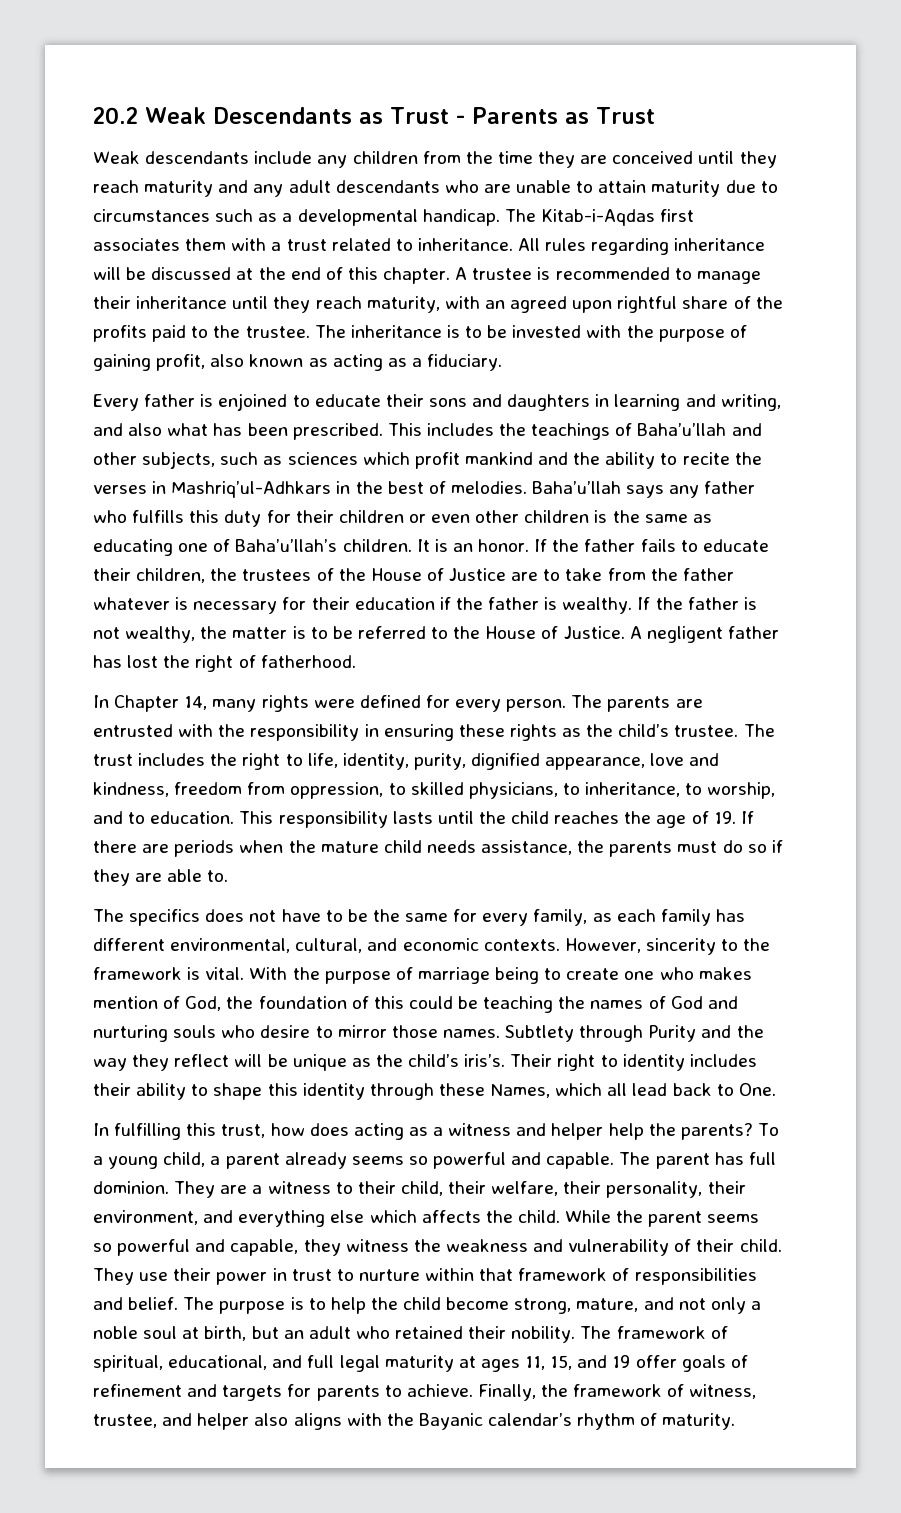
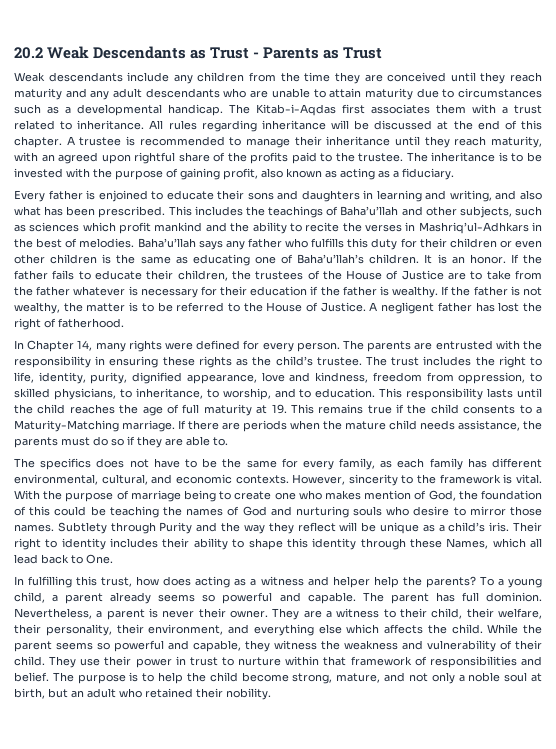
[713,811,736,824] 19. -> [182,404,543,416] [14,420,175,432] full maturity at 19. This remains true if the child consents to a Maturity-Matching marriage.
[375,1054,506,1067] the child’s iris’s. -> [438,522,510,532] a child’s iris.
(169, 1187) none -> [14,608,268,620] Nevertheless, a parent is never their owner.
[580,1326,728,1339] [93,1355,748,1372] [93,1384,757,1401] [93,1413,736,1430] The framework of spiritual, educational, and full legal maturity at ages 11, 15, and 19 offer goals of refinement and targets for parents to achieve. Finally, the framework of witness, trustee, and helper also aligns with the Bayanic calendar’s rhythm of maturity. -> (271, 694) none

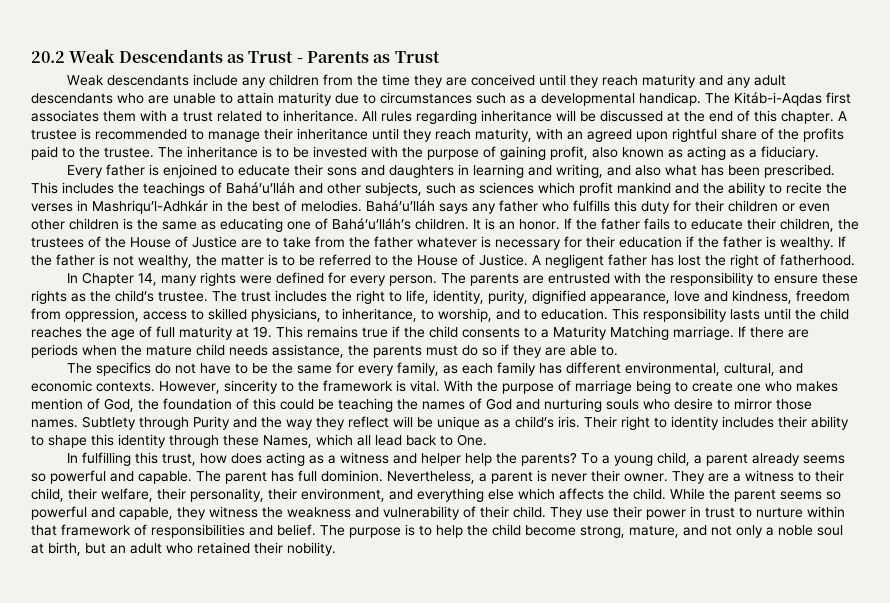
[256,104,336,116] Kitab-i-Aqdas -> [734,92,822,106] Kitáb-i-Aqdas
[340,206,399,216] Baha’u’llah -> [226,182,295,194] Bahá’u’lláh
[418,222,529,234] Mashriq’ul-Adhkars -> [92,200,208,214] Mashriqu’l-Adhkár
[137,238,196,248] Baha’u’llah -> [366,200,435,212] Bahá’u’lláh
[297,254,365,264] Baha’u’llah’s -> [332,218,411,230] Bahá’u’lláh’s
[95,356,159,368] in ensuring -> [756,273,818,284] to ensure
(526, 378) none -> [143,311,187,320] access
[14,420,119,432] Maturity-Matching -> [553,326,669,340] Maturity Matching
[96,458,125,468] does -> [154,363,171,374] do

